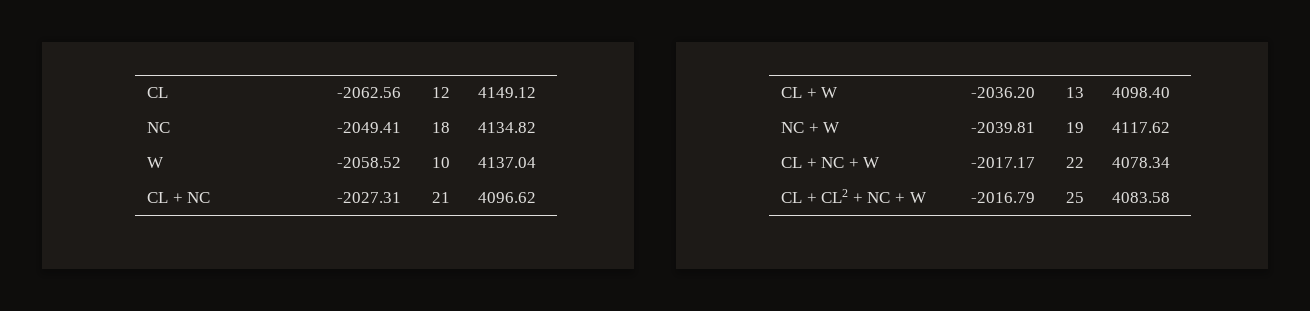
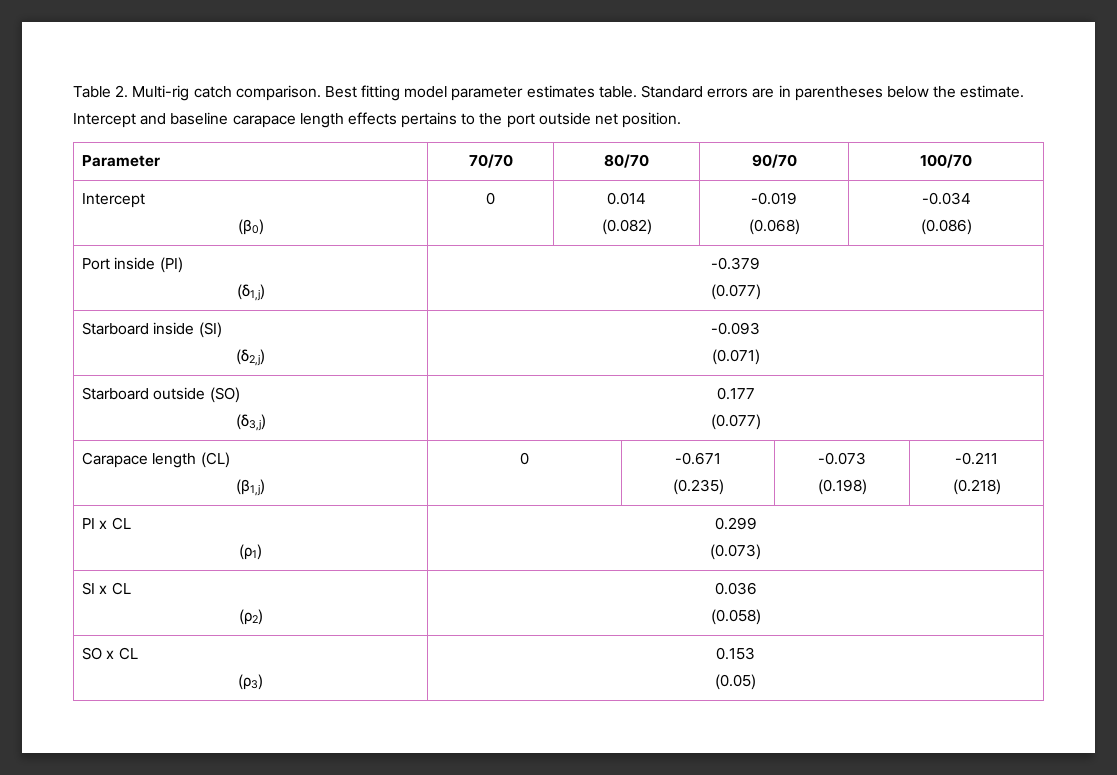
[147,87,169,98] [337,87,402,98] [432,87,451,98] [478,87,537,98] [147,122,171,133] [337,122,402,133] [432,122,451,133] [478,122,537,133] [147,157,165,168] [337,157,402,168] [432,157,451,168] [478,157,537,168] [147,192,211,203] [337,192,402,203] [432,192,451,203] [478,192,537,203] [781,87,839,98] [971,87,1036,98] [1066,87,1085,98] [1112,87,1171,98] [781,122,841,133] [971,122,1036,133] [1066,122,1085,133] [1112,122,1171,133] [781,157,881,168] [971,157,1036,168] [1066,157,1085,168] [1112,157,1171,168] [781,189,927,203] [971,192,1036,203] [1066,192,1085,203] [1112,192,1171,203] CL | -2062.56 | 12 | 4149.12 // NC | -2049.41 | 18 | 4134.82 // W | -2058.52 | 10 | 4137.04 // CL + NC | -2027.31 | 21 | 4096.62 // CL + W | -2036.20 | 13 | 4098.40 // NC + W | -2039.81 | 19 | 4117.62 // CL + NC + W | -2017.17 | 22 | 4078.34 // CL + CL2 + NC + W | -2016.79 | 25 | 4083.58 -> [73,85,1025,101] [73,112,682,128] [82,155,161,167] [468,154,513,168] [604,154,649,168] [751,154,797,168] [920,154,972,168] [82,193,146,208] [237,219,264,235] [486,192,495,205] [607,192,646,205] [601,219,652,235] [751,192,797,205] [748,219,800,235] [921,192,971,205] [920,219,972,235] [82,257,183,273] [236,284,265,301] [711,257,760,270] [710,284,761,300] [82,322,222,338] [236,349,265,366] [711,322,760,335] [711,349,760,365] [82,387,240,403] [235,414,266,431] [716,387,755,400] [710,414,761,430] [82,452,230,468] [236,479,265,496] [520,452,529,465] [675,452,721,465] [672,479,724,495] [818,452,866,465] [817,479,867,495] [955,452,998,465] [952,479,1001,495] [82,517,131,530] [239,544,262,560] [714,517,757,530] [710,544,761,560] [82,582,131,595] [238,609,263,625] [714,582,757,595] [710,609,761,625] [82,647,138,660] [238,674,263,690] [716,647,755,660] [715,674,756,690] Table 2. Multi-rig catch comparison. Best fitting model parameter estimates table. Standard errors are in parentheses below the estimate. Intercept and baseline carapace length effects pertains to the port outside net position. // Parameter | 70/70 | 80/70 | 90/70 | 100/70 // Intercept // (β0) | 0 | 0.014 // (0.082) | -0.019 // (0.068) | -0.034 // (0.086) // Port inside (PI) // (δ1,j) | -0.379 // (0.077) // Starboard inside (SI) // (δ2,j) | -0.093 // (0.071) // Starboard outside (SO) // (δ3,j) | 0.177 // (0.077) // Carapace length (CL) // (β1,j) | 0 | -0.671 // (0.235) | -0.073 // (0.198) | -0.211 // (0.218) // PI x CL // (ρ1) | 0.299 // (0.073) // SI x CL // (ρ2) | 0.036 // (0.058) // SO x CL // (ρ3) | 0.153 // (0.05)

